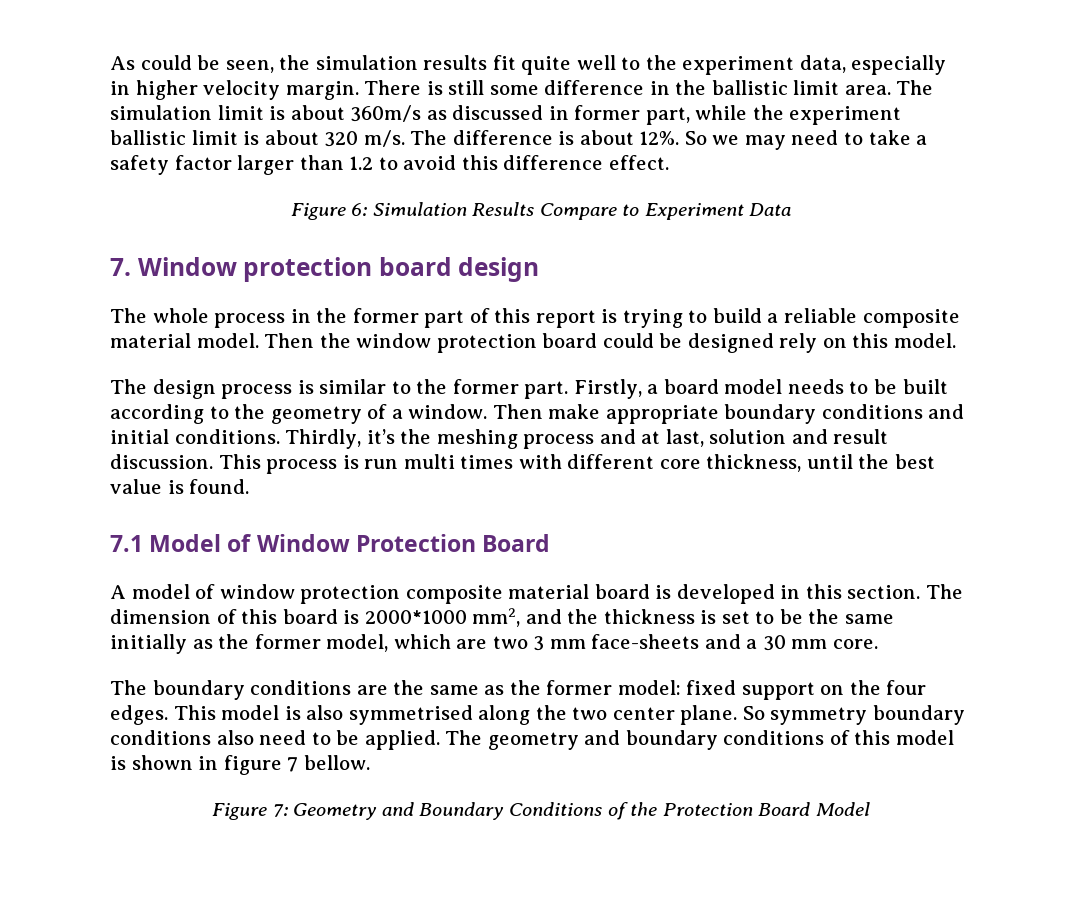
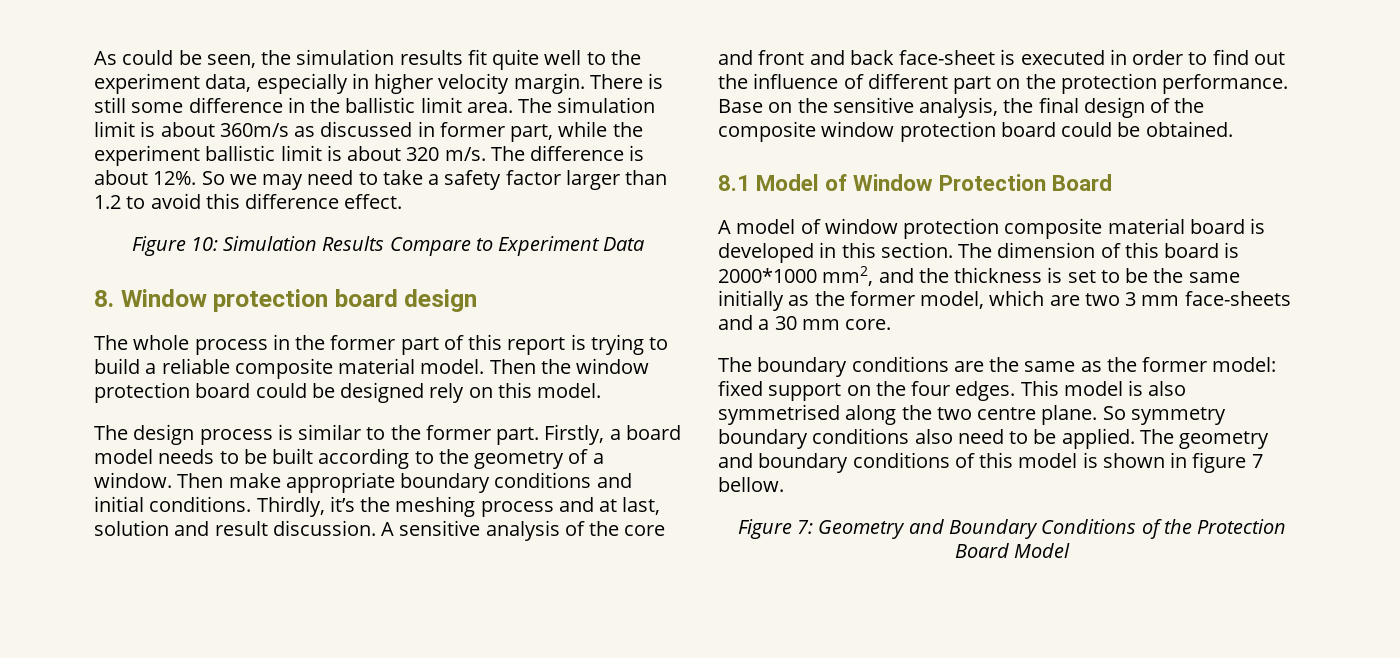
[351,203,368,216] 6: -> [190,237,218,251] 10:
[110,258,131,276] 7. -> [94,290,114,307] 8.
[218,454,935,474] [110,479,250,494] [110,535,143,552] This process is run multi times with different core thickness, until the best value is found. // 7.1 -> [381,520,666,541] [718,49,1285,65] [718,73,1289,94] [718,97,1205,118] [718,121,1233,142] [718,175,750,191] A sensitive analysis of the core and front and back face-sheet is executed in order to find out the influence of different part on the protection performance. Base on the sensitive analysis, the final design of the composite window protection board could be obtained. // 8.1
[612,707,675,720] center -> [977,407,1037,420] centre

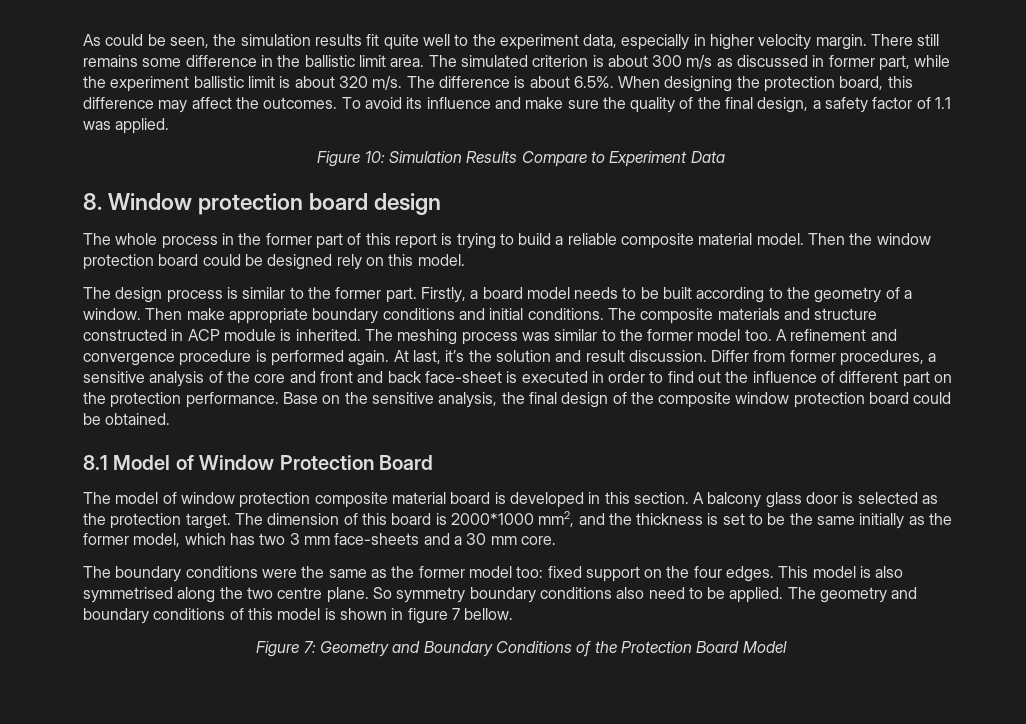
[648,73,664,89] [94,97,126,113] is still -> [917,34,940,46] [83,55,138,67] still remains
[557,97,656,113] [94,121,289,137] simulation limit is about 360m/s -> [460,55,713,69] simulated criterion is about 300 m/s
[153,170,668,190] [94,193,403,209] 12%. So we may need to take a safety factor larger than 1.2 to avoid this difference effect. -> [573,76,913,92] [83,97,952,113] [83,118,170,134] 6.5%. When designing the protection board, this difference may affect the outcomes. To avoid its influence and make sure the quality of the final design, a safety factor of 1.1 was applied.
[256,496,661,517] [94,520,395,536] Thirdly, it’s the meshing process and at last, solution and result discussion. A -> [607,308,878,324] [83,329,897,345] [83,350,937,366] The composite materials and structure constructed in ACP module is inherited. The meshing process was similar to the former model too. A refinement and convergence procedure is performed again. At last, it’s the solution and result discussion. Differ from former procedures, a
[718,220,731,234] A -> [83,492,111,504] The
(953, 250) none -> [693,492,939,508] [83,513,231,529] A balcony glass door is selected as the protection target.
[1049,295,1080,306] are -> [229,533,255,545] has
[953,361,984,372] are -> [261,569,297,578] were
[1212,357,1277,372] model: -> [468,566,544,578] model too:

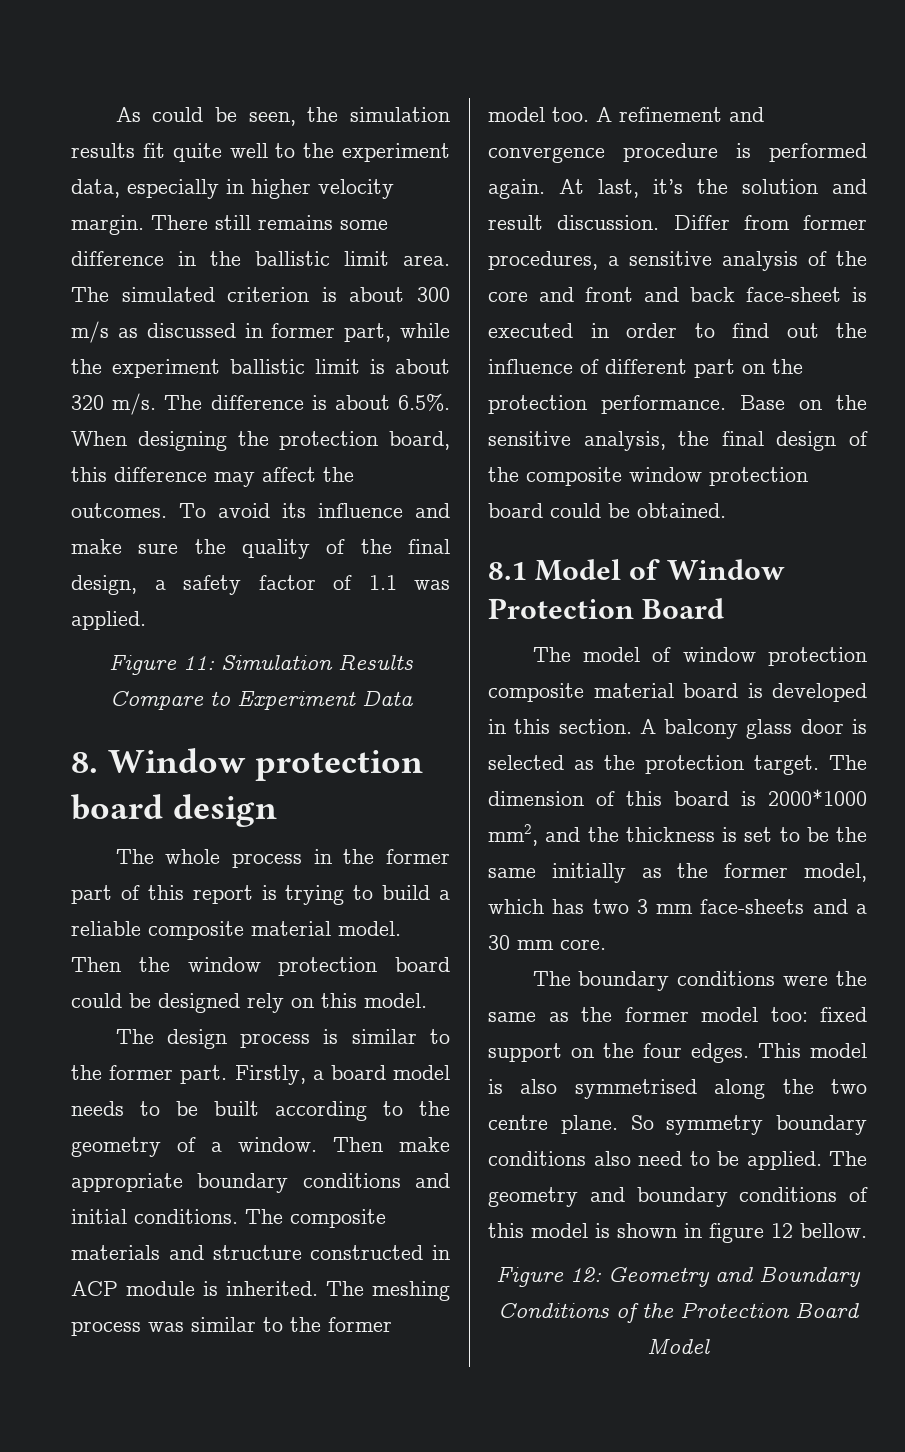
[364,151,385,163] 10: -> [182,656,215,670] 11:
[451,608,460,620] 7 -> [771,1223,793,1238] 12
[303,641,316,653] 7: -> [570,1267,602,1282] 12:

